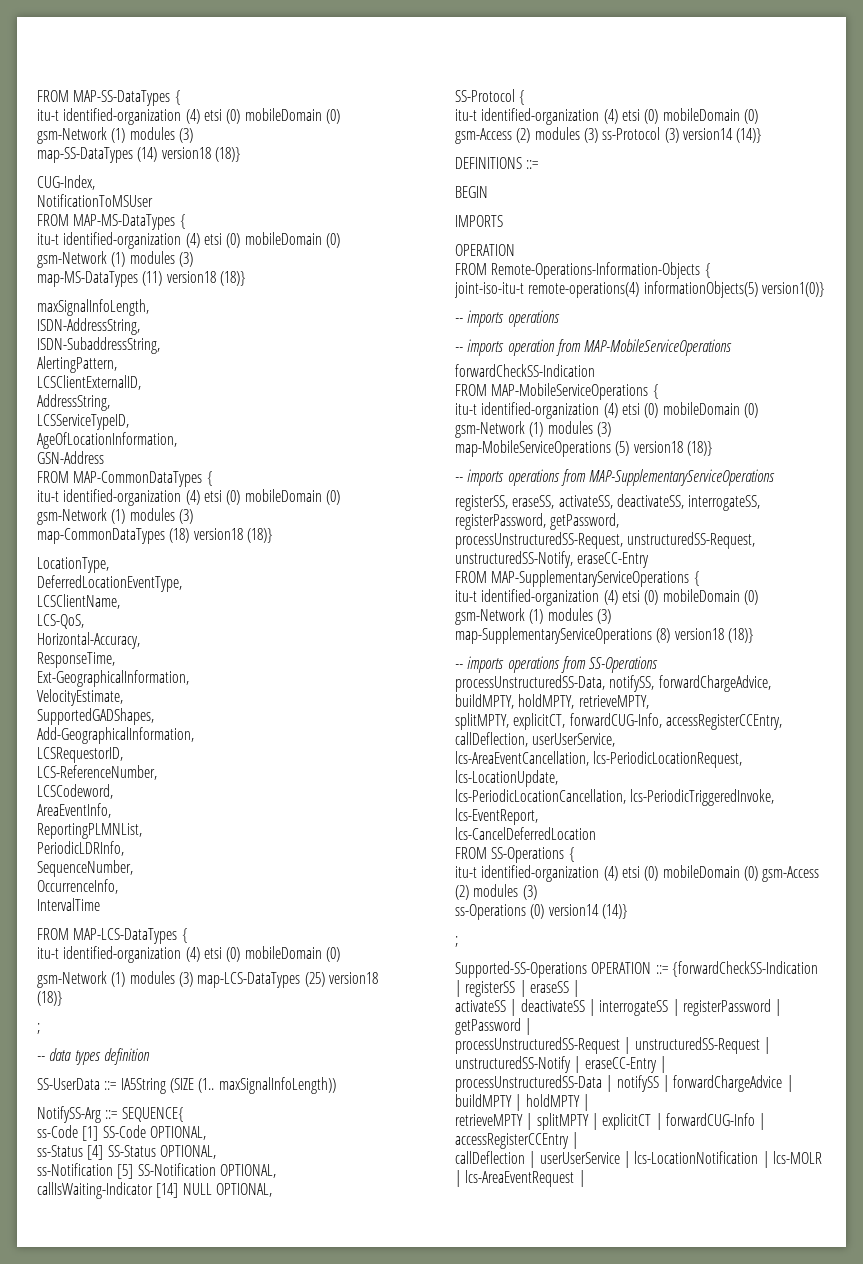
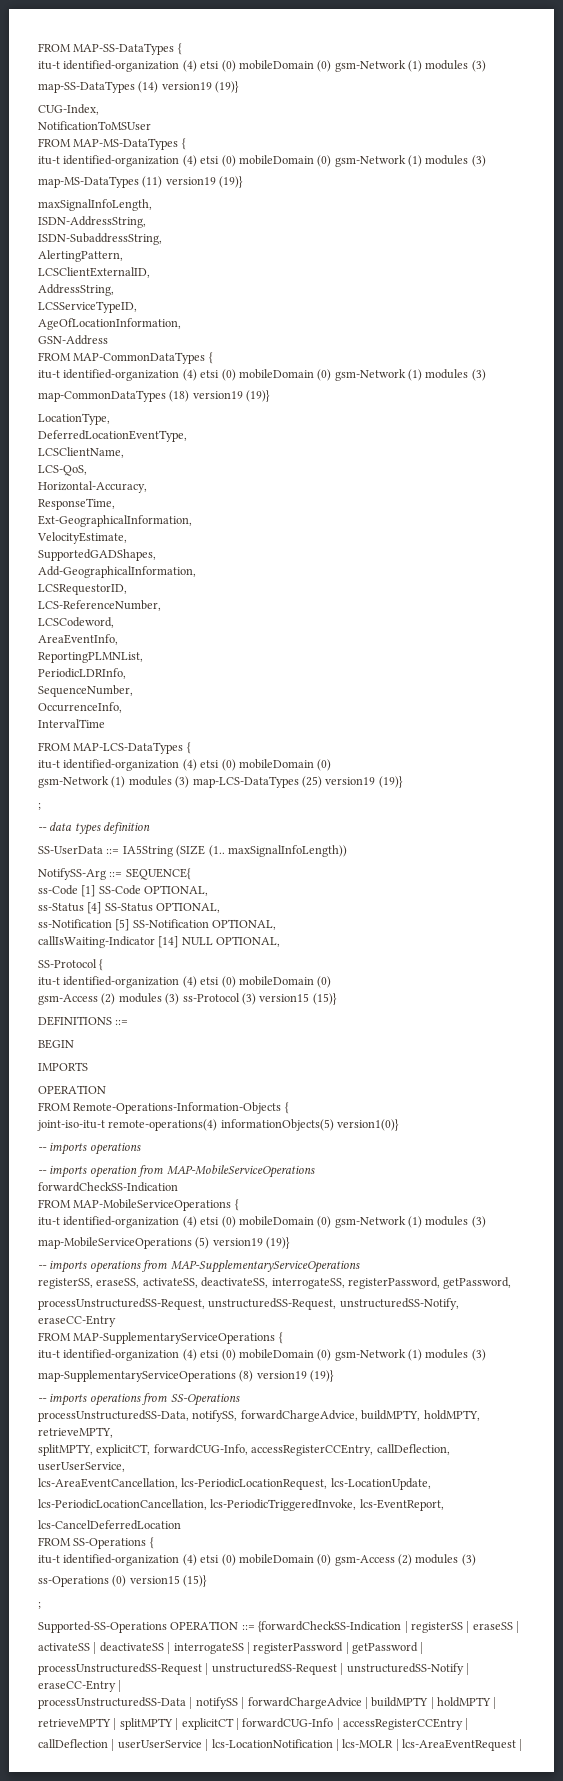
[161,147,241,162] version18 (18)} -> [161,81,240,93] version19 (19)}
[166,271,246,286] version18 (18)} -> [165,176,244,188] version19 (19)}
[193,528,273,543] version18 (18)} -> [192,390,271,402] version19 (19)}
[328,972,378,984] [37,991,63,1006] version18 (18)} -> [325,776,403,788] version19 (19)}
[682,128,763,143] version14 (14)} -> [259,993,337,1005] version15 (15)}
[633,441,713,456] version18 (18)} -> [212,1237,291,1249] version19 (19)}
[674,628,754,643] version18 (18)} -> [256,1370,335,1382] version19 (19)}
[548,904,628,919] version14 (14)} -> [129,1575,208,1587] version15 (15)}

